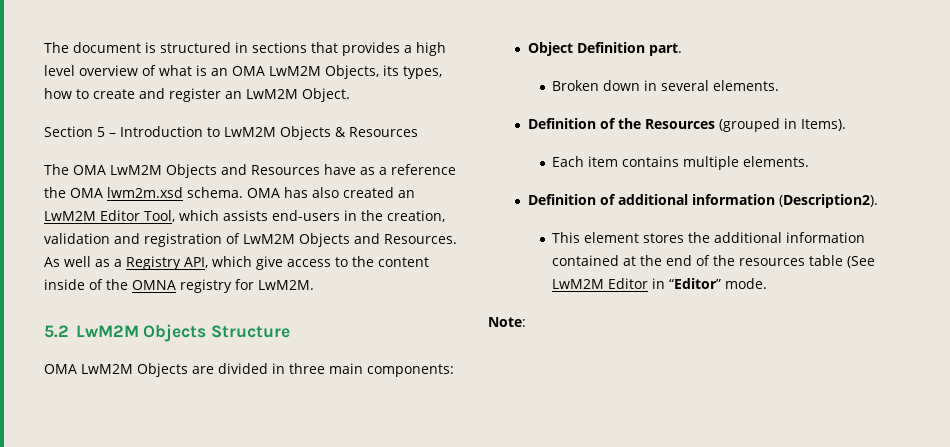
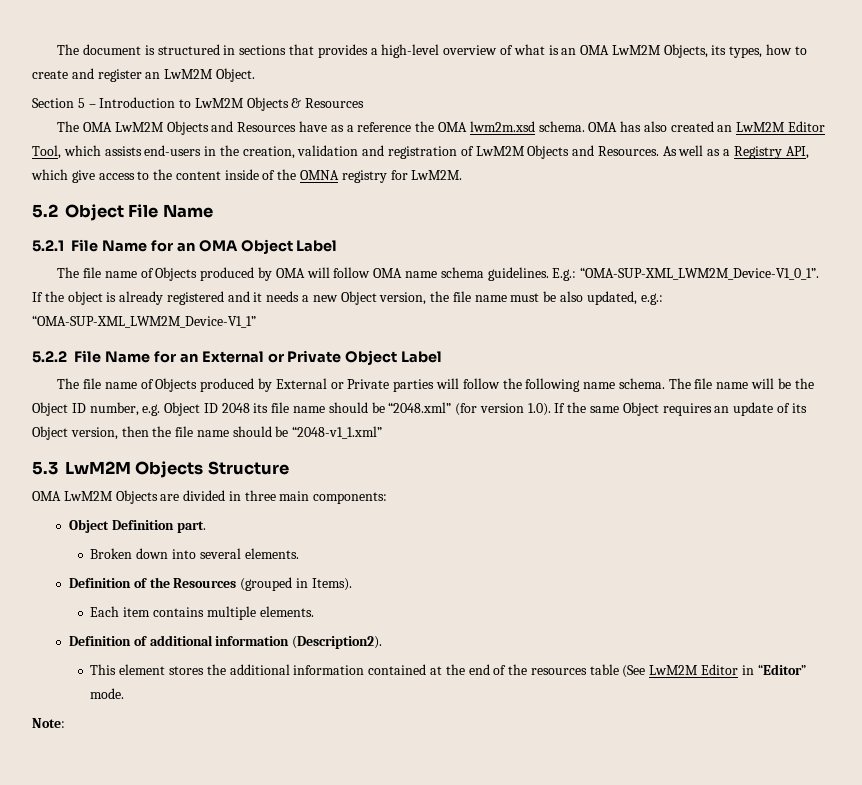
[416,42,446,56] [44,65,75,76] high level -> [381,44,440,58] high-level
(69, 331) none -> [65,204,213,221] [32,239,338,254] [57,267,820,281] [32,291,663,305] [32,315,256,328] [32,350,443,365] [57,378,814,392] [32,402,807,416] [32,426,383,440] [32,461,58,475] Object File Name // 5.2.1 File Name for an OMA Object Label // The file name of Objects produced by OMA will follow OMA name schema guidelines. E.g.: “OMA-SUP-XML_LWM2M_Device-V1_0_1”. If the object is already registered and it needs a new Object version, the file name must be also updated, e.g.: “OMA-SUP-XML_LWM2M_Device-V1_1” // 5.2.2 File Name for an External or Private Object Label // The file name of Objects produced by External or Private parties will follow the following name schema. The file name will be the Object ID number, e.g. Object ID 2048 its file name should be “2048.xml” (for version 1.0). If the same Object requires an update of its Object version, then the file name should be “2048-v1_1.xml” // 5.3
[644,80,658,91] in -> [172,549,197,559] into

